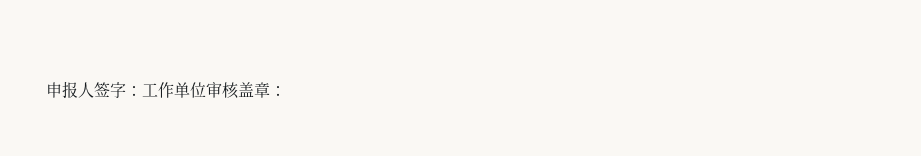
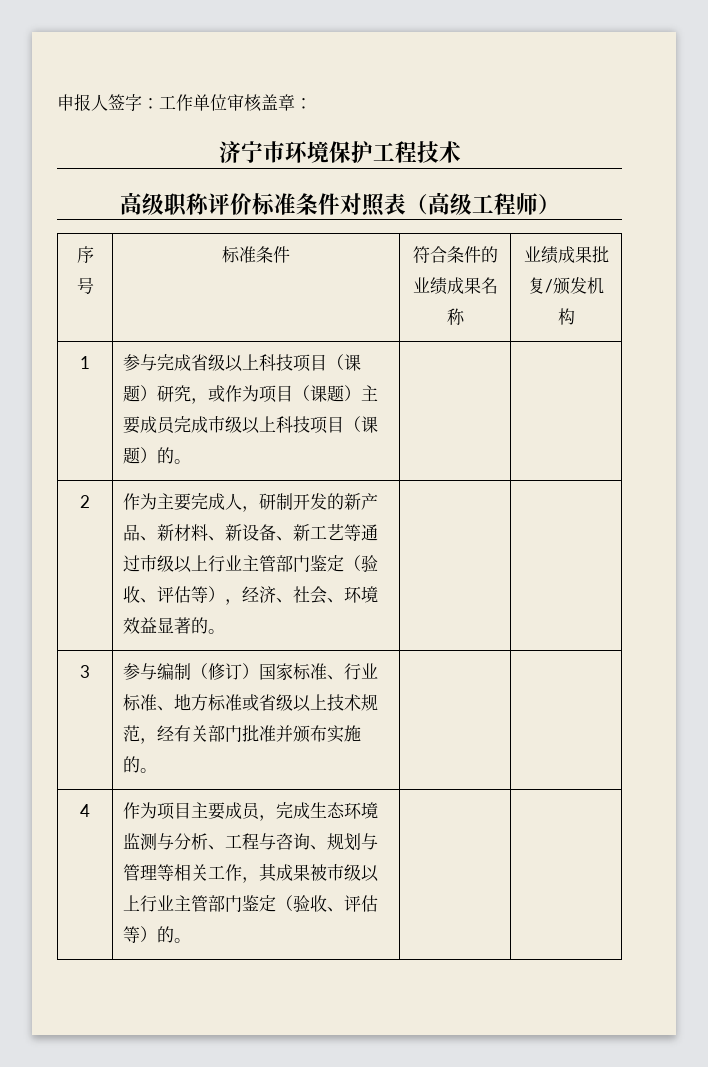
(286, 91) none -> [218,141,461,163] [119,192,560,217] [76,246,94,263] [76,277,94,294] [222,246,290,263] [412,246,498,263] [412,277,498,295] [446,308,465,325] [523,246,609,264] [528,277,604,295] [557,308,575,325] [80,356,90,369] [123,354,362,372] [123,385,379,404] [123,416,379,434] [123,447,192,464] [80,495,90,508] [123,493,379,512] [123,524,379,542] [123,555,379,573] [123,586,379,605] [123,617,226,634] [80,665,90,678] [123,663,379,681] [123,694,379,712] [123,725,362,744] [123,756,158,773] [80,804,90,817] [123,802,379,821] [123,833,379,851] [123,863,380,883] [123,895,379,912] [123,926,192,943] // 济宁市环境保护工程技术 // 高级职称评价标准条件对照表（高级工程师） // 序号 | 标准条件 | 符合条件的业绩成果名称 | 业绩成果批复/颁发机构 // 1 | 参与完成省级以上科技项目（课题）研究，或作为项目（课题）主要成员完成市级以上科技项目（课题）的。 | | // 2 | 作为主要完成人，研制开发的新产品、新材料、新设备、新工艺等通过市级以上行业主管部门鉴定（验收、评估等），经济、社会、环境效益显著的。 | | // 3 | 参与编制（修订）国家标准、行业标准、地方标准或省级以上技术规范，经有关部门批准并颁布实施的。 | | // 4 | 作为项目主要成员，完成生态环境监测与分析、工程与咨询、规划与管理等相关工作，其成果被市级以上行业主管部门鉴定（验收、评估等）的。 | |

